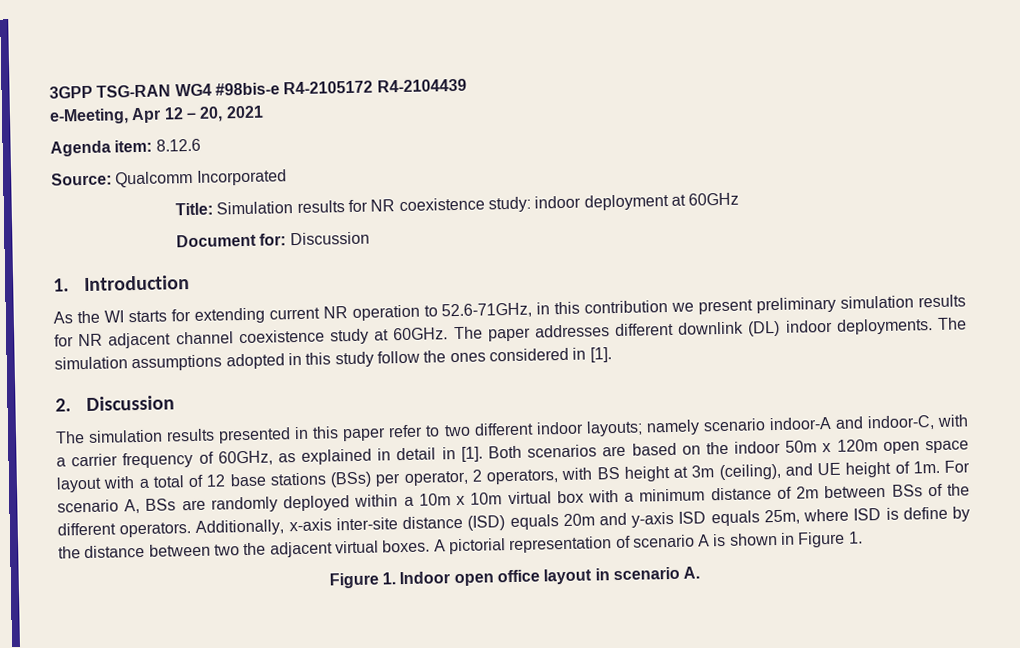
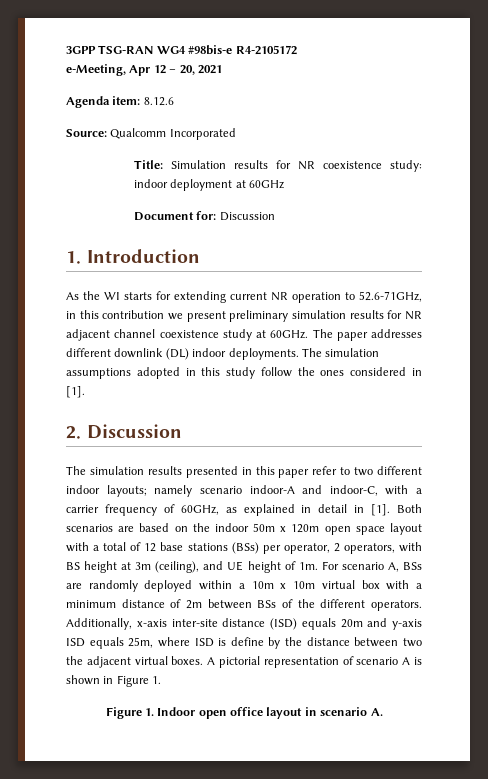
[376,78,467,93] R4-2104439 -> (297, 50) none

